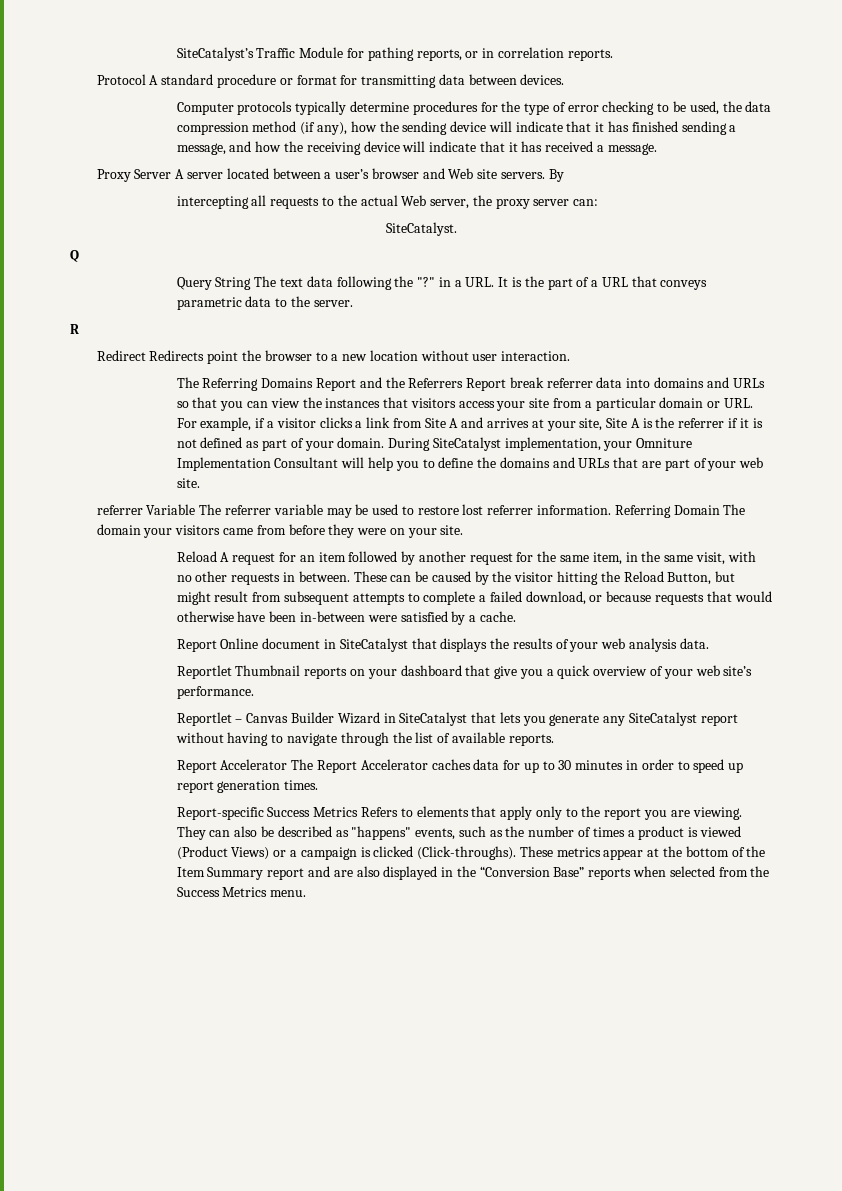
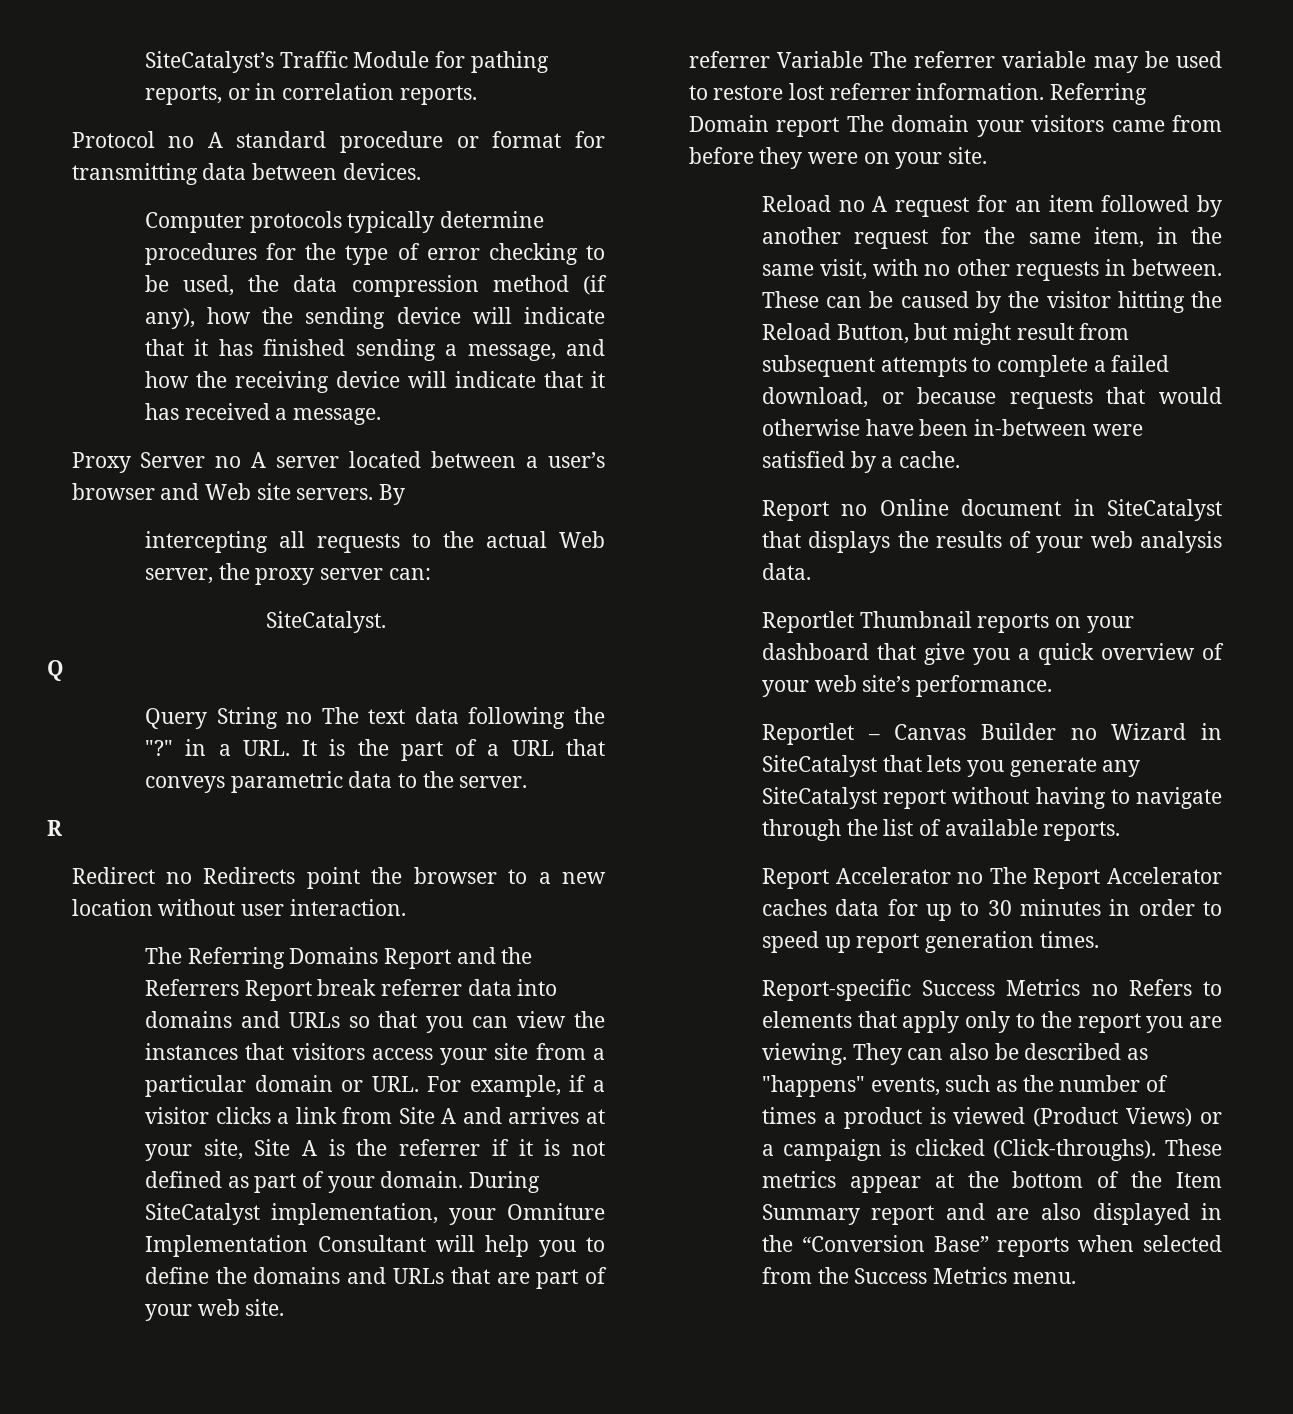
(146, 79) none -> [168,136,195,148] no
(172, 174) none -> [215,456,242,468] no
(252, 283) none -> [286,712,313,724] no
(146, 355) none -> [165,872,192,884] no
(720, 510) none -> [775,117,839,137] report
(217, 556) none -> [838,200,865,212] no
(217, 645) none -> [841,504,868,516] no
(334, 717) none -> [1070,728,1097,740] no
(288, 764) none -> [957,872,984,884] no
(359, 812) none -> [1091,984,1118,996] no

